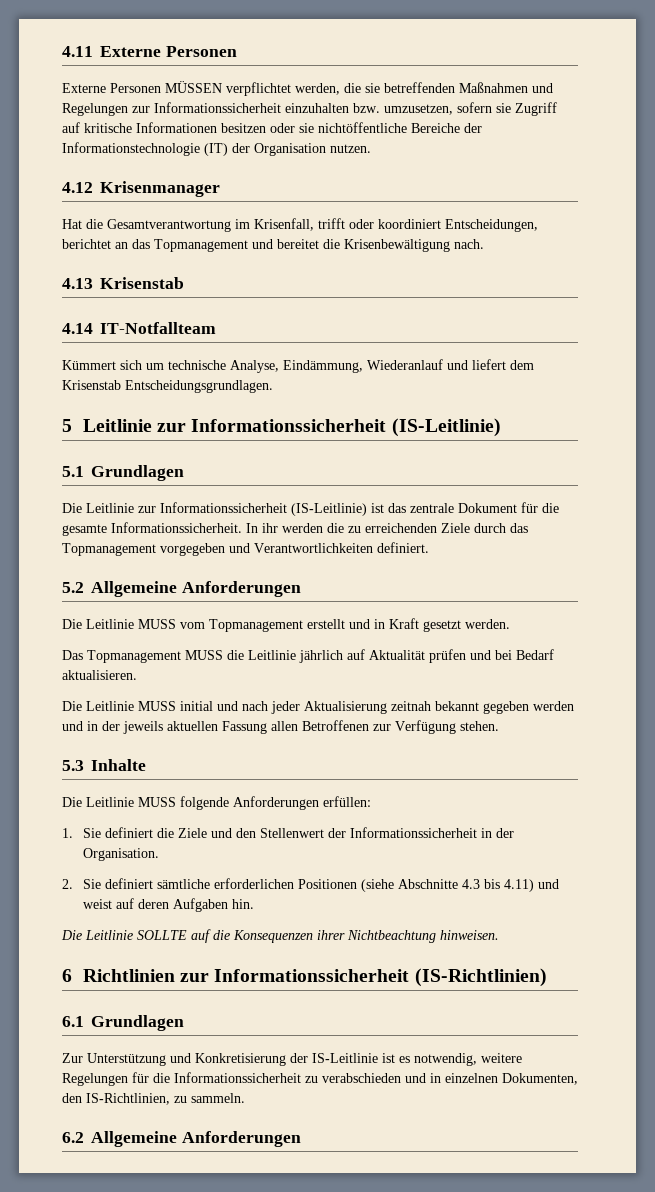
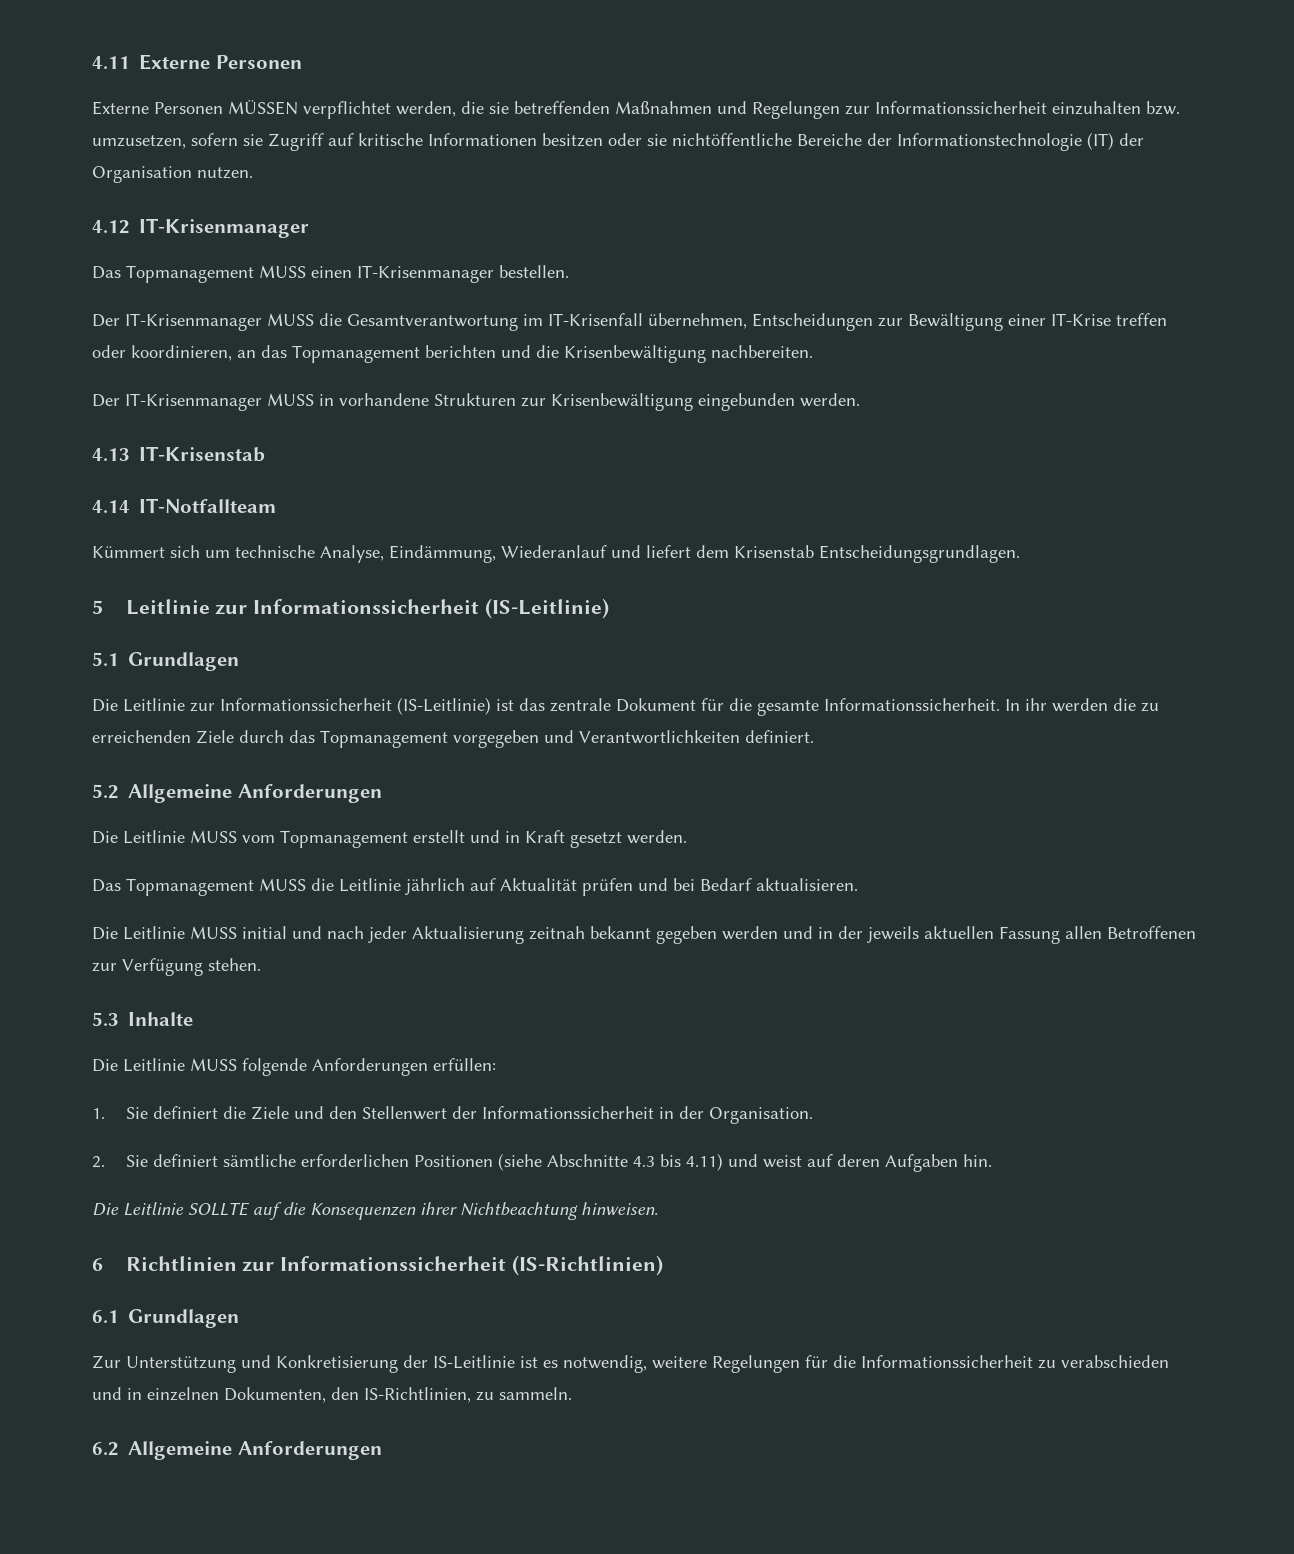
[100,181,220,197] [62,218,538,232] [62,239,484,252] Krisenmanager // Hat die Gesamtverantwortung im Krisenfall, trifft oder koordiniert Entscheidungen, berichtet an das Topmanagement und bereitet die Krisenbewältigung nach. -> [139,218,310,238] [92,265,569,283] [92,313,1167,331] [92,345,813,363] [92,393,860,411] IT-Krisenmanager // Das Topmanagement MUSS einen IT-Krisenmanager bestellen. // Der IT-Krisenmanager MUSS die Gesamtverantwortung im IT-Krisenfall übernehmen, Entscheidungen zur Bewältigung einer IT-Krise treffen oder koordinieren, an das Topmanagement berichten und die Krisenbewältigung nachbereiten. // Der IT-Krisenmanager MUSS in vorhandene Strukturen zur Krisenbewältigung eingebunden werden.
[100,277,184,289] Krisenstab -> [139,446,266,462] IT-Krisenstab

